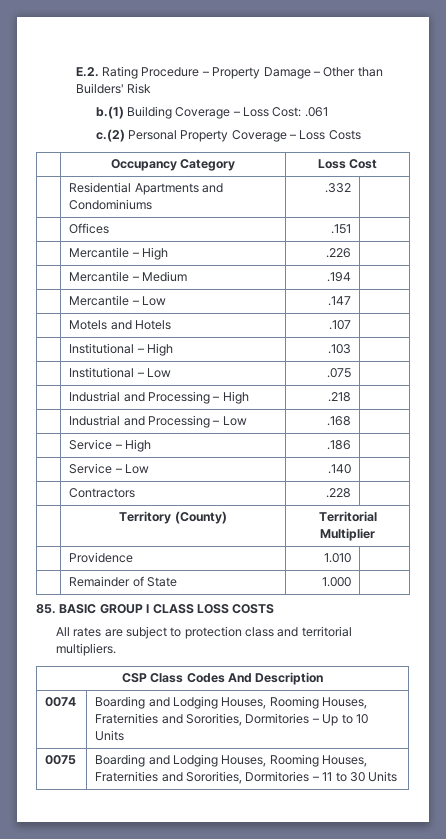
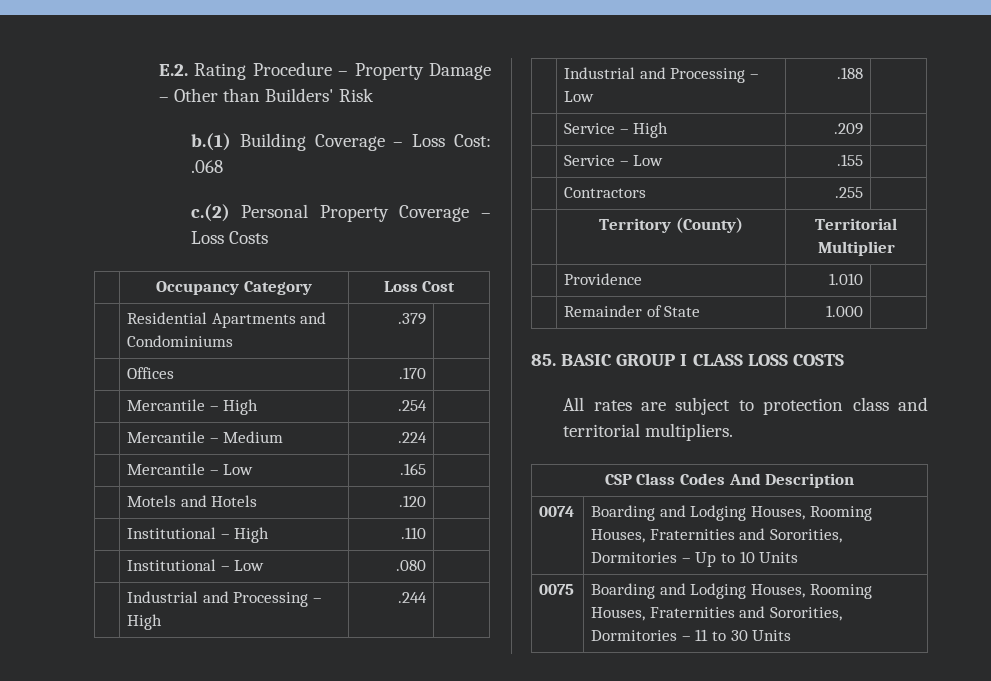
[304,107,328,117] .061 -> [190,160,223,173] .068
[324,183,351,193] .332 -> [397,313,426,325] .379
[330,224,351,234] .151 -> [398,367,426,379] .170
[325,248,351,258] .226 -> [397,400,427,411] .254
[326,272,351,282] .194 -> [397,432,427,443] .224
[327,296,351,306] .147 -> [399,463,426,475] .165
[328,320,351,330] .107 -> [398,495,426,507] .120
[327,344,351,354] .103 -> [400,527,426,539] .110
[326,368,351,378] .075 -> [395,560,426,571] .080
[327,392,351,402] .218 -> [397,592,427,603] .244
[326,416,351,426] .168 -> [836,67,863,79] .188
[326,440,351,450] .186 -> [833,123,863,135] .209
[327,464,351,474] .140 -> [836,154,863,166] .155
[325,488,351,498] .228 -> [834,187,863,198] .255

